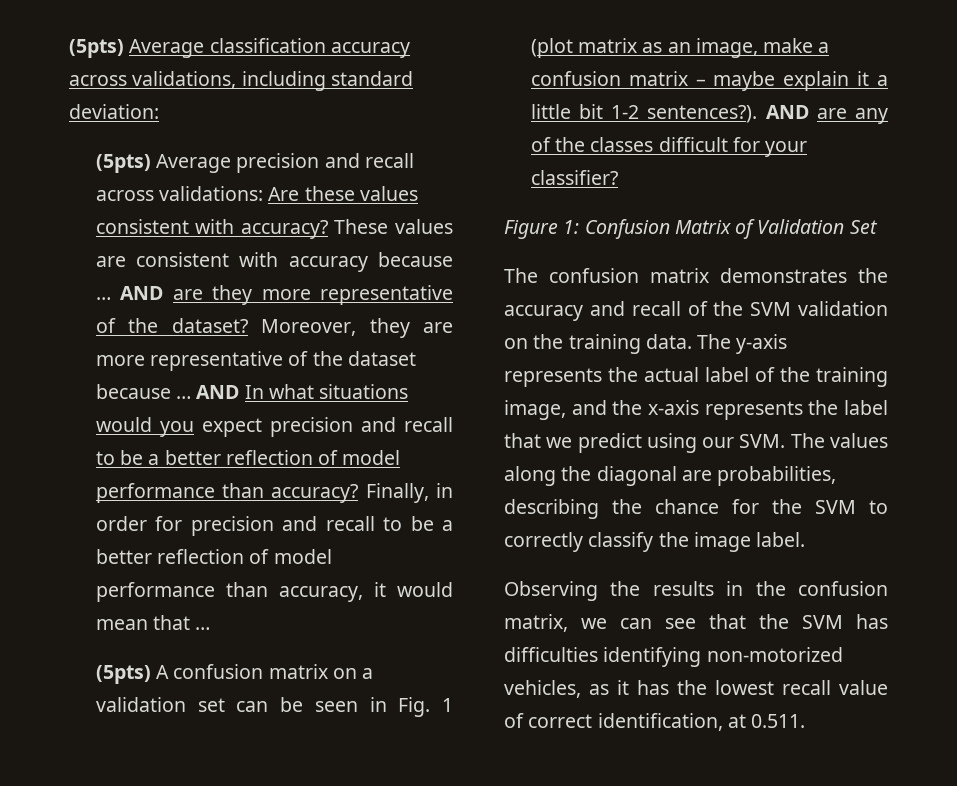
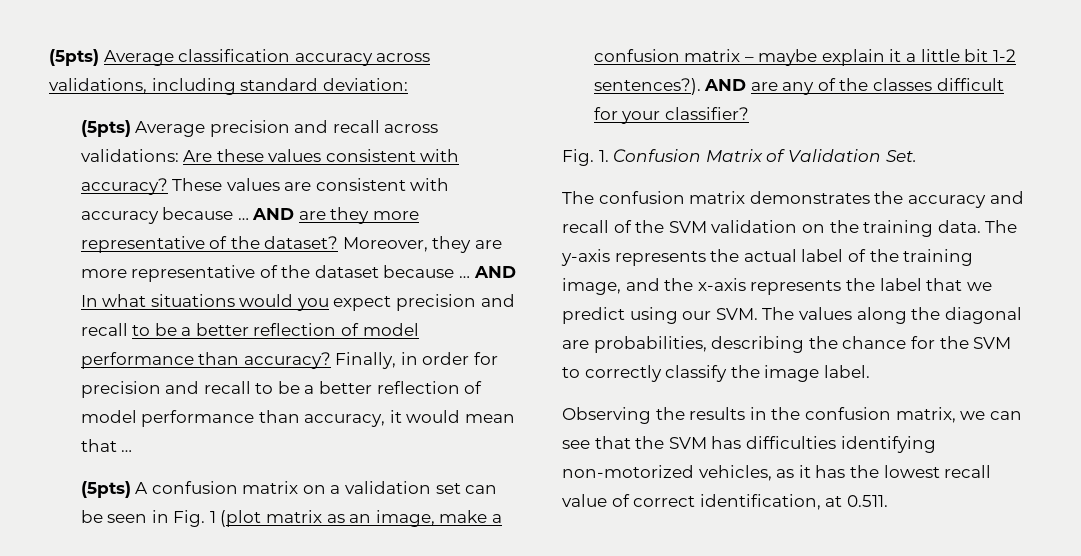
[504,220,580,239] Figure 1: -> [562,149,609,166] Fig. 1.
[849,220,878,234] Set -> [885,150,917,162] Set.

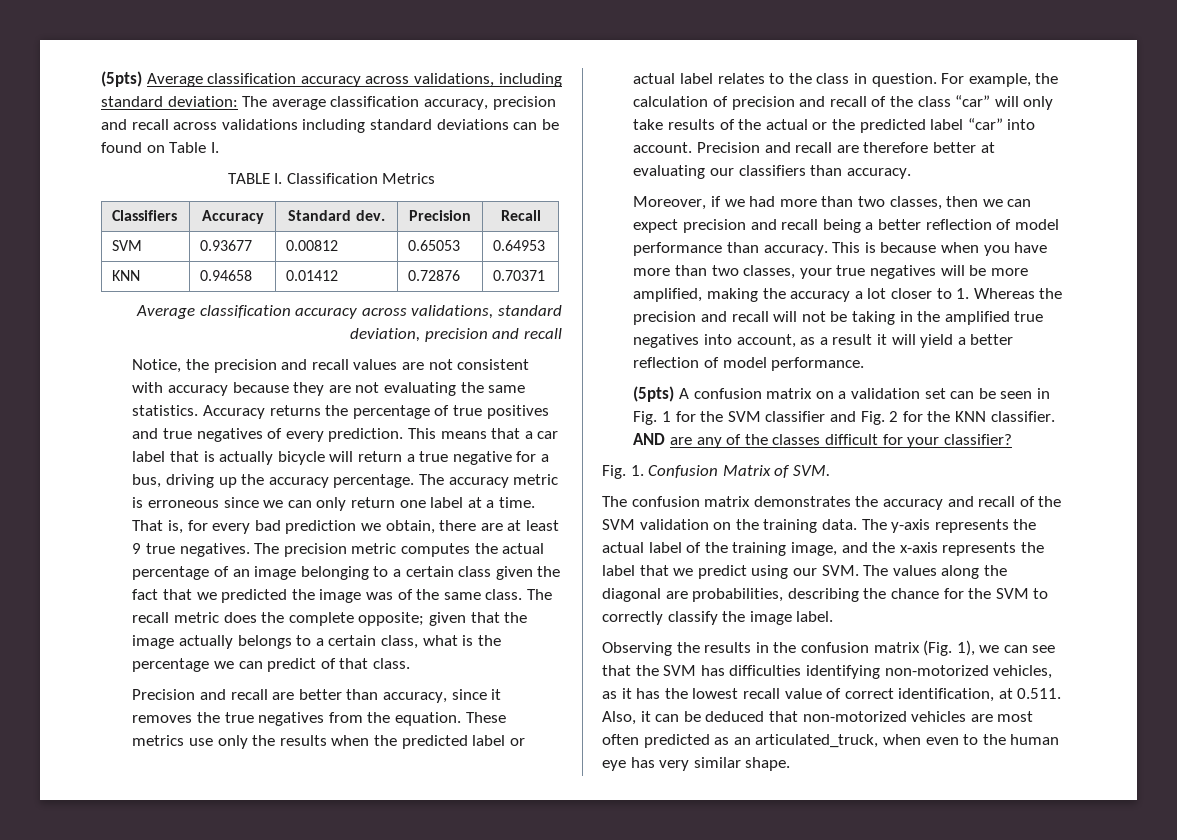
[80,120,439,137] [80,149,460,162] [80,178,223,195] // (5pts) Average precision and recall across validations: Are these values consistent with accuracy? These -> [242,96,556,110] [101,119,559,133] [101,142,219,153] [227,173,436,184] [112,210,178,221] [201,210,264,224] [288,210,385,221] [409,210,471,221] [500,210,541,221] [112,240,143,251] [200,240,253,251] [286,240,339,251] [408,240,461,251] [493,240,546,251] [112,270,141,281] [200,270,253,281] [286,270,339,281] [408,270,461,281] [493,270,546,281] [136,305,562,319] [350,328,562,342] [132,359,349,373] The average classification accuracy, precision and recall across validations including standard deviations can be found on Table I. // TABLE I. Classification Metrics // Classifiers | Accuracy | Standard dev. | Precision | Recall // SVM | 0.93677 | 0.00812 | 0.65053 | 0.64953 // KNN | 0.94658 | 0.01412 | 0.72876 | 0.70371 // Average classification accuracy across validations, standard deviation, precision and recall // Notice, the precision and recall
(312, 186) none -> [428,359,453,370] not
[237,207,420,224] [80,236,503,253] [80,265,516,282] [80,294,329,311] … AND are they more representative of the dataset? Moreover, they are more representative of the dataset because … AND In what situations would you -> [293,382,526,396] [132,405,549,419] [132,428,559,442] [132,451,549,465] [132,474,559,488] [132,497,535,511] [132,520,559,534] [132,543,545,557] [132,566,561,580] [132,589,552,603] [132,612,528,626] [132,635,501,649] [132,658,410,672] [132,689,502,703] [132,712,506,726] [132,735,525,749] [633,73,1059,87] [633,95,1054,110] [633,118,1036,133] [633,142,995,153] [633,165,911,179] [633,196,1032,210] they are not evaluating the same statistics. Accuracy returns the percentage of true positives and true negatives of every prediction. This means that a car label that is actually bicycle will return a true negative for a bus, driving up the accuracy percentage. The accuracy metric is erroneous since we can only return one label at a time. That is, for every bad prediction we obtain, there are at least 9 true negatives. The precision metric computes the actual percentage of an image belonging to a certain class given the fact that we predicted the image was of the same class. The recall metric does the complete opposite; given that the image actually belongs to a certain class, what is the percentage we can predict of that class. // Precision and recall are better than accuracy, since it removes the true negatives from the equation. These metrics use only the results when the predicted label or actual label relates to the class in question. For example, the calculation of precision and recall of the class “car” will only take results of the actual or the predicted label “car” into account. Precision and recall are therefore better at evaluating our classifiers than accuracy. // Moreover, if we had more than two classes, then we can
[132,323,419,336] [80,352,499,369] [80,381,483,398] [80,410,516,427] [80,439,133,452] to be a better reflection of model performance than accuracy? Finally, in order for precision and recall to be a better reflection of model performance than accuracy, it would mean that … -> [822,219,1059,233] [633,242,1048,256] [633,265,1028,279] [633,288,1063,302] [633,311,1044,325] [633,334,1014,348] [633,357,865,371] being a better reflection of model performance than accuracy. This is because when you have more than two classes, your true negatives will be more amplified, making the accuracy a lot closer to 1. Whereas the precision and recall will not be taking in the amplified true negatives into account, as a result it will yield a better reflection of model performance.
[220,510,503,527] [593,49,1016,66] [593,78,701,95] (plot matrix as an image, make a confusion matrix – maybe explain it a little bit 1-2 sentences?). -> [675,411,1055,425] for the SVM classifier and Fig. 2 for the KNN classifier.
[787,149,917,162] Validation Set. -> [792,465,830,476] SVM.
[895,407,956,423] matrix, -> [873,640,975,656] matrix (Fig. 1),
(888, 501) none -> [602,711,1034,725] [602,734,1060,748] [602,757,791,771] Also, it can be deduced that non-motorized vehicles are most often predicted as an articulated_truck, when even to the human eye has very similar shape.

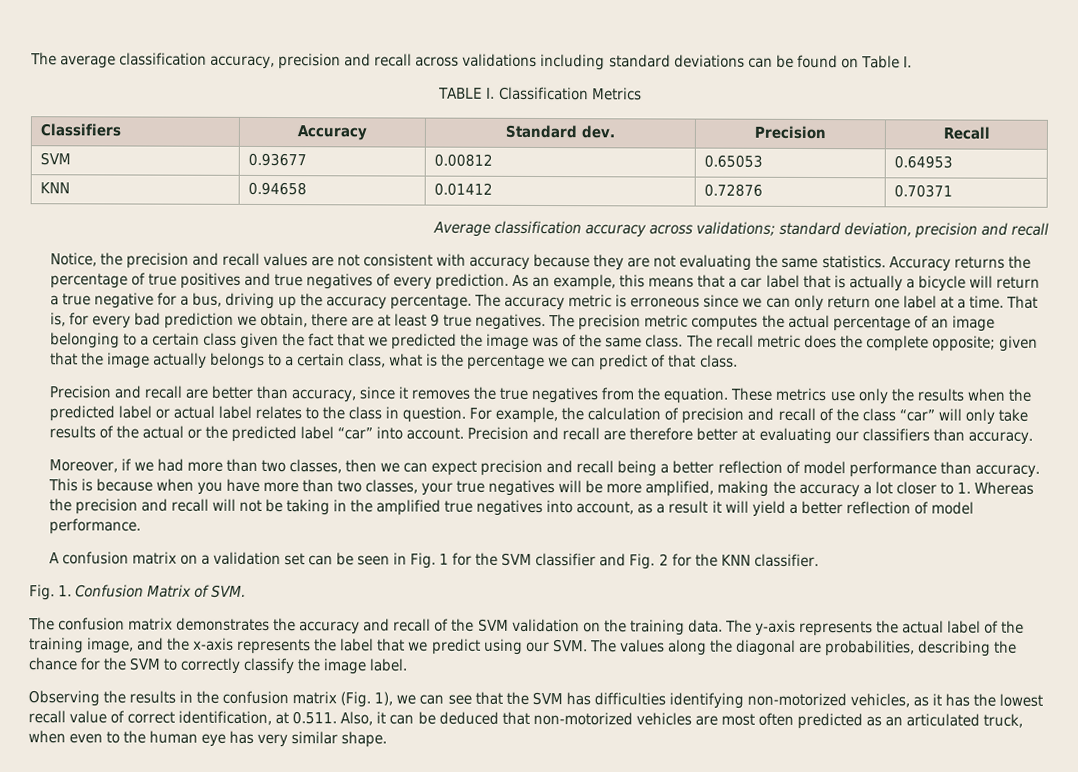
[101,71,562,87] [101,96,238,107] (5pts) Average classification accuracy across validations, including standard deviation: -> (30, 59) none
[411,305,494,319] validations, -> [695,221,776,236] validations;
[407,428,436,439] This -> [512,274,646,291] As an example, this
(274, 458) none -> [905,278,915,289] a
[633,386,675,402] (5pts) -> (141, 526) none
[633,433,1012,448] AND are any of the classes difficult for your classifier? -> (819, 560) none
[755,734,879,748] articulated_truck, -> [906,713,1024,728] articulated truck,

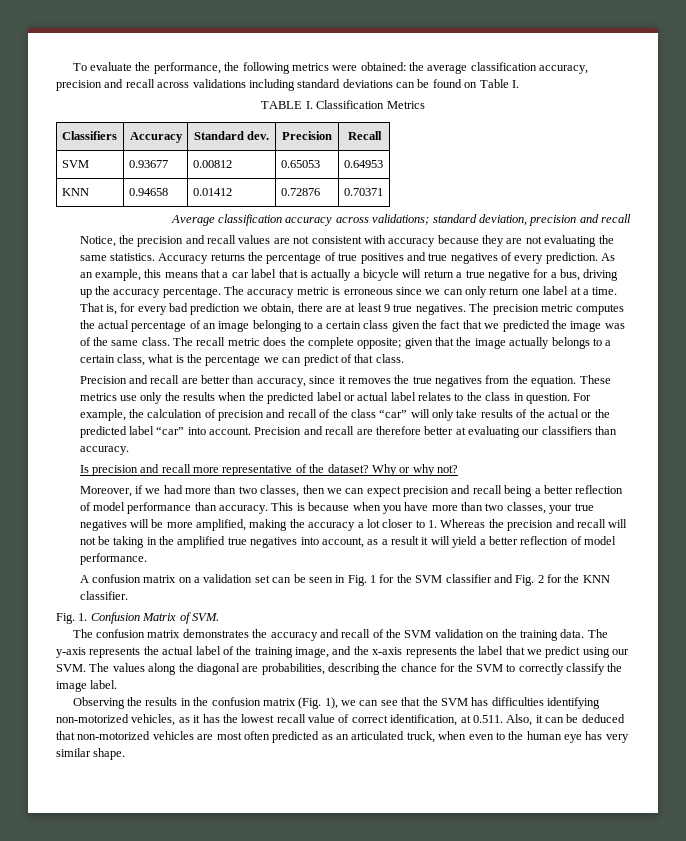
[30,52,57,66] The -> [72,62,425,74] To evaluate the performance, the following metrics were obtained: the
(1033, 438) none -> [79,464,459,476] // Is precision and recall more representative of the dataset? Why or why not?

